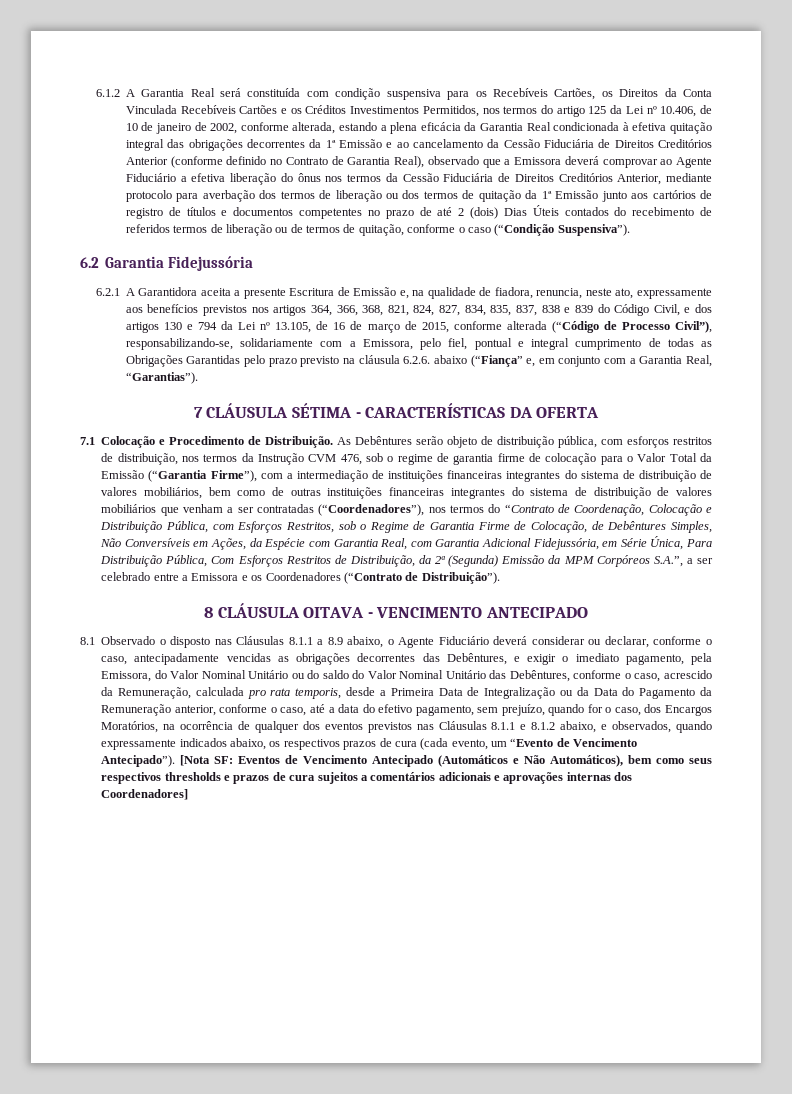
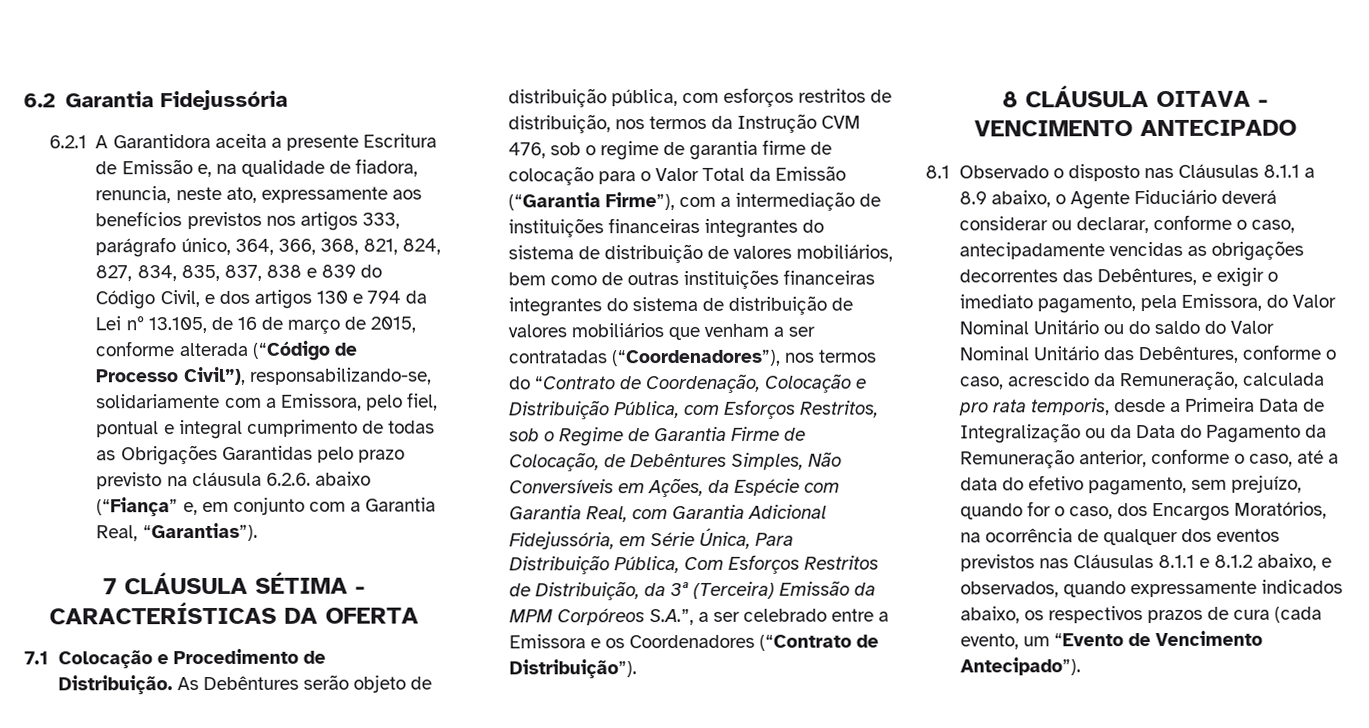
[95,88,712,100] [125,105,713,117] [125,122,712,134] [125,139,712,151] [125,156,713,168] [125,173,713,185] [125,190,713,202] [125,205,712,219] [125,224,630,236] 6.1.2 A Garantia Real será constituída com condição suspensiva para os Recebíveis Cartões, os Direitos da Conta Vinculada Recebíveis Cartões e os Créditos Investimentos Permitidos, nos termos do artigo 125 da Lei nº 10.406, de 10 de janeiro de 2002, conforme alterada, estando a plena eficácia da Garantia Real condicionada à efetiva quitação integral das obrigações decorrentes da 1ª Emissão e ao cancelamento da Cessão Fiduciária de Direitos Creditórios Anterior (conforme definido no Contrato de Garantia Real), observado que a Emissora deverá comprovar ao Agente Fiduciário a efetiva liberação do ônus nos termos da Cessão Fiduciária de Direitos Creditórios Anterior, mediante protocolo para averbação dos termos de liberação ou dos termos de quitação da 1ª Emissão junto aos cartórios de registro de títulos e documentos competentes no prazo de até 2 (dois) Dias Úteis contados do recebimento de referidos termos de liberação ou de termos de quitação, conforme o caso (“Condição Suspensiva”). // -> (23, 100) none
(307, 310) none -> [361,212,400,229] [95,237,231,258] 333, parágrafo único,
[435,555,499,567] 2ª (Segunda) -> [669,581,776,599] 3ª (Terceira)
[180,755,713,767] [101,772,633,784] [101,789,189,800] [Nota SF: Eventos de Vencimento Antecipado (Automáticos e Não Automáticos), bem como seus respectivos thresholds e prazos de cura sujeitos a comentários adicionais e aprovações internas dos Coordenadores] -> (1081, 666) none

